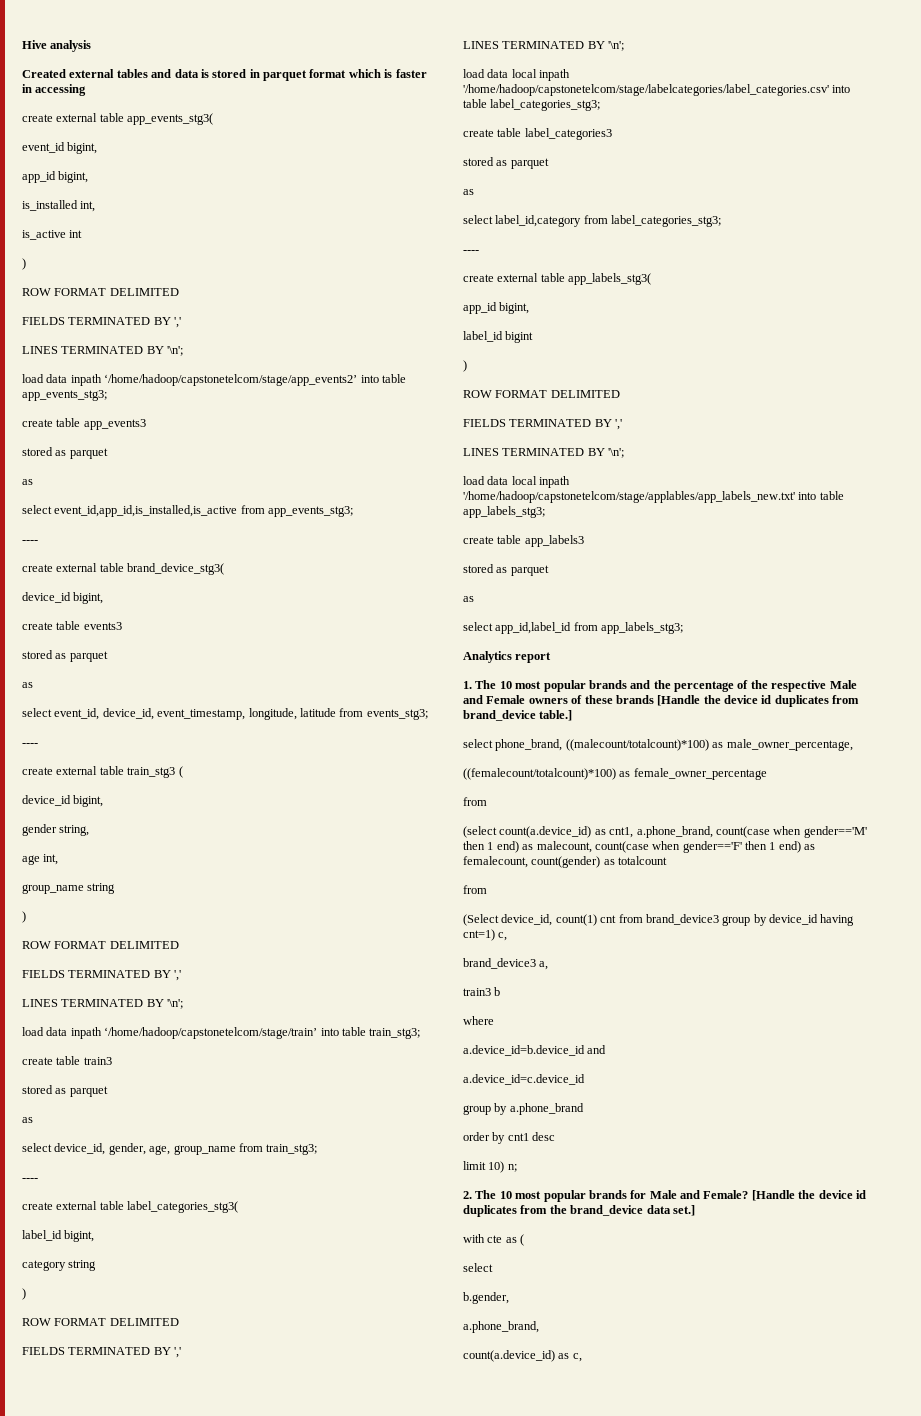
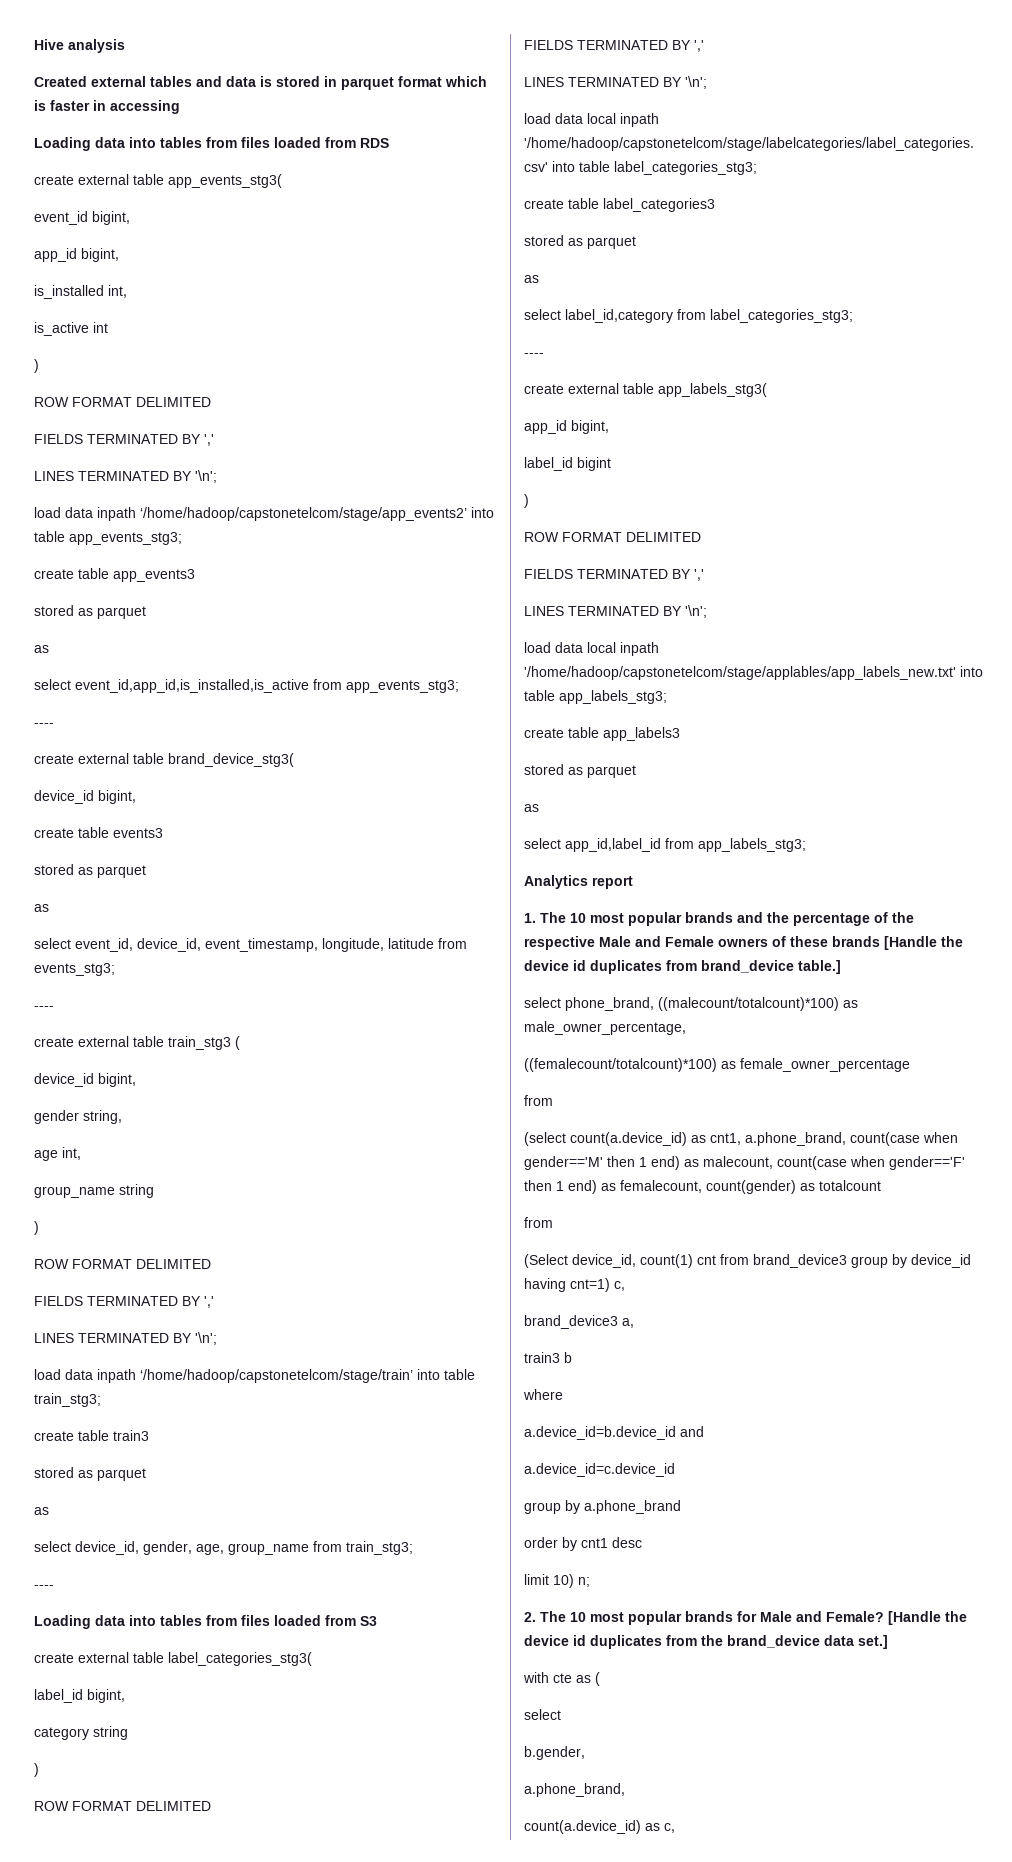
(87, 90) none -> [34,137,389,151] // Loading data into tables from files loaded from RDS
(38, 1179) none -> [34,1615,377,1629] // Loading data into tables from files loaded from S3

